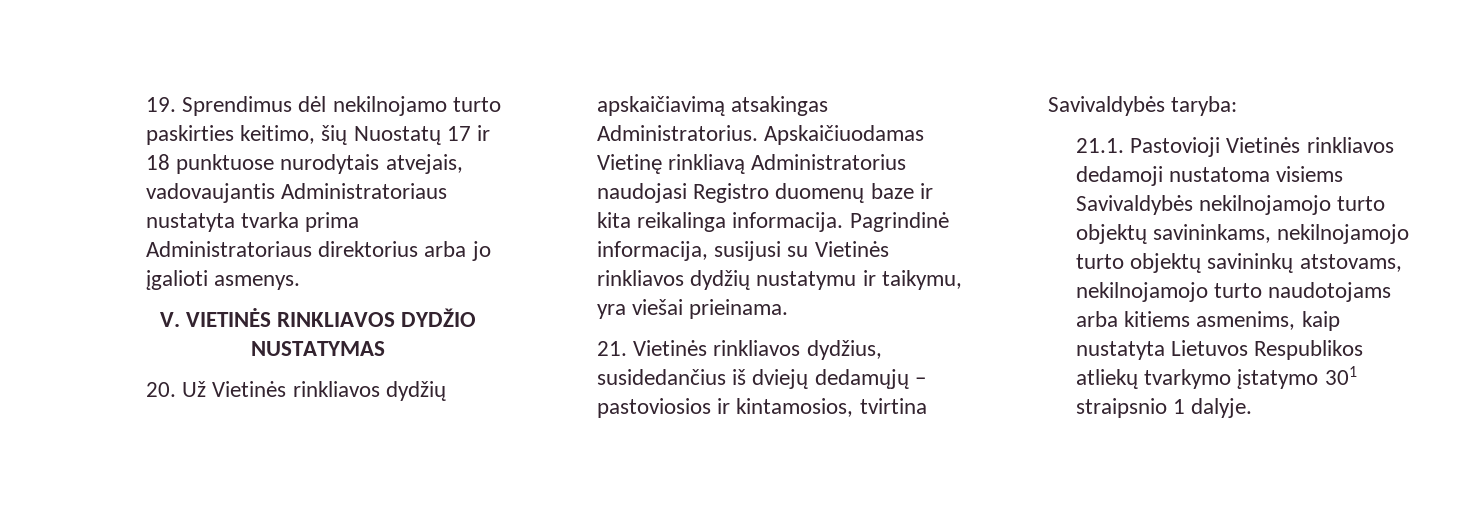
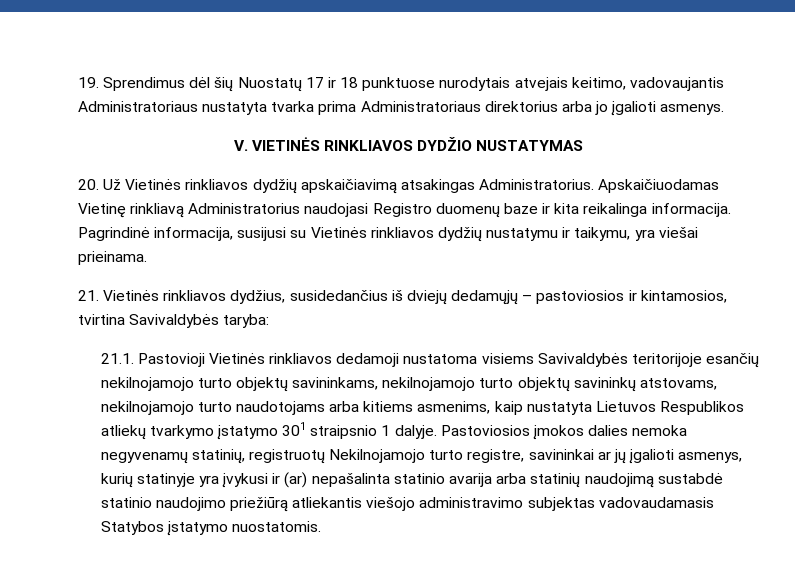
[332,96,501,116] [145,125,316,145] nekilnojamo turto paskirties keitimo, -> (211, 82) none
[385,154,463,174] atvejais, -> [514,77,626,91] atvejais keitimo,
(1193, 205) none -> [632,353,760,368] teritorijoje esančių
(1253, 408) none -> [440,425,688,440] [100,449,743,464] [100,472,723,488] [100,497,714,512] [100,521,321,536] Pastoviosios įmokos dalies nemoka negyvenamų statinių, registruotų Nekilnojamojo turto registre, savininkai ar jų įgalioti asmenys, kurių statinyje yra įvykusi ir (ar) nepašalinta statinio avarija arba statinių naudojimą sustabdė statinio naudojimo priežiūrą atliekantis viešojo administravimo subjektas vadovaudamasis Statybos įstatymo nuostatomis.

